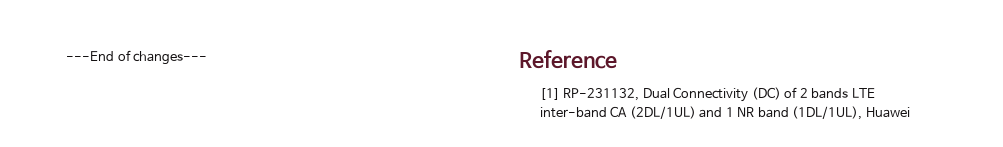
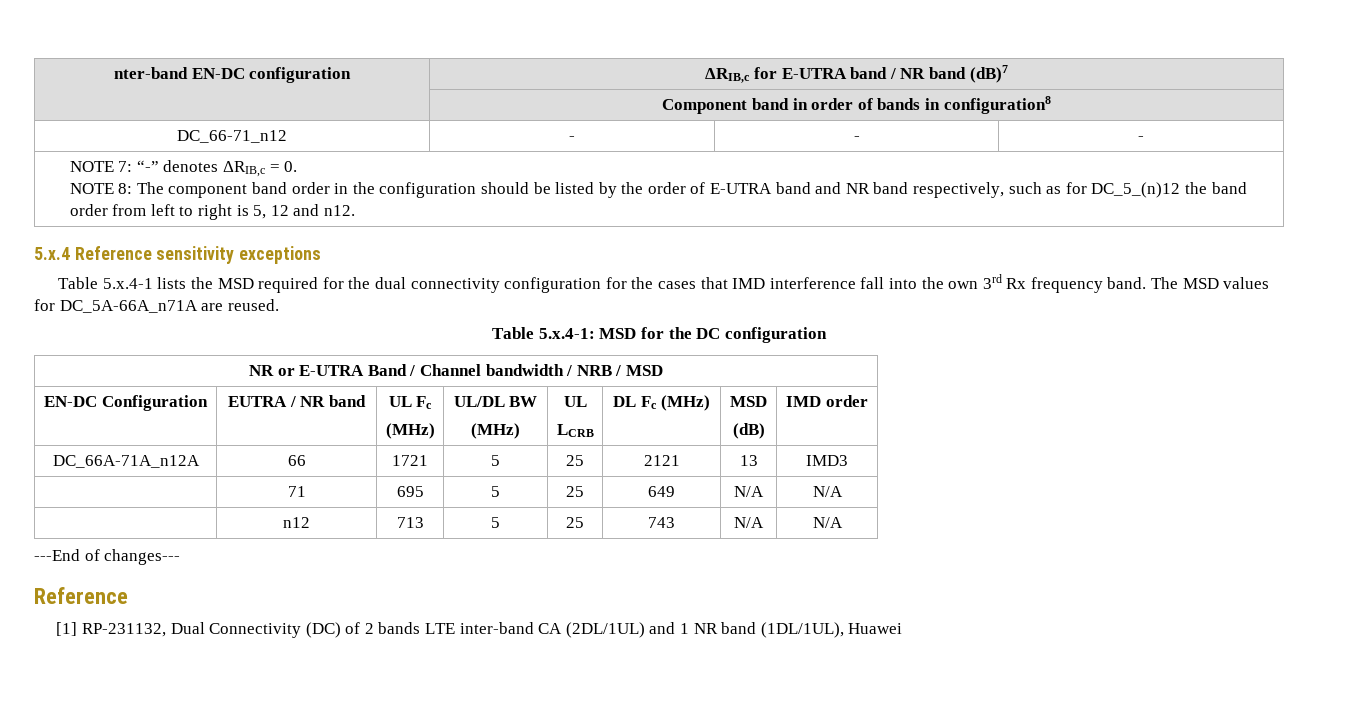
(66, 56) none -> [113,67,352,83] [705,65,1008,83] [662,96,1051,114] [177,130,287,143] [569,136,575,141] [853,136,860,141] [1138,136,1144,141] [69,160,298,177] [69,182,1247,198] [69,204,355,220] [34,246,322,264] [58,274,1270,293] [34,299,279,313] [492,327,827,343] [249,364,663,376] [44,395,208,411] [228,395,366,407] [388,396,433,409] [385,423,435,439] [453,396,538,407] [471,423,520,439] [563,396,587,407] [556,424,594,437] [613,395,710,411] [730,396,767,407] [732,423,765,439] [786,395,868,407] [52,455,200,468] [287,455,306,466] [392,455,428,466] [491,455,500,466] [566,455,584,466] [643,455,680,466] [739,455,758,466] [806,455,848,466] [287,486,306,497] [396,486,424,497] [491,486,500,497] [566,486,584,497] [648,486,675,497] [734,486,764,497] [812,486,843,497] [283,517,310,528] [396,517,424,528] [491,517,500,528] [566,517,584,528] [648,517,675,528] [734,517,764,528] [812,517,843,528] nter-band EN-DC configuration | ΔRIB,c for E-UTRA band / NR band (dB)7 // | Component band in order of bands in configuration8 // DC_66-71_n12 | - | - | - // NOTE 7: “-” denotes ΔRIB,c = 0. // NOTE 8: The component band order in the configuration should be listed by the order of E-UTRA band and NR band respectively, such as for DC_5_(n)12 the band order from left to right is 5, 12 and n12. // 5.x.4 Reference sensitivity exceptions // Table 5.x.4-1 lists the MSD required for the dual connectivity configuration for the cases that IMD interference fall into the own 3rd Rx frequency band. The MSD values for DC_5A-66A_n71A are reused. // Table 5.x.4-1: MSD for the DC configuration // NR or E-UTRA Band / Channel bandwidth / NRB / MSD // EN-DC Configuration | EUTRA / NR band | UL Fc // (MHz) | UL/DL BW // (MHz) | UL // LCRB | DL Fc (MHz) | MSD // (dB) | IMD order // DC_66A-71A_n12A | 66 | 1721 | 5 | 25 | 2121 | 13 | IMD3 // | 71 | 695 | 5 | 25 | 649 | N/A | N/A // | n12 | 713 | 5 | 25 | 743 | N/A | N/A //

